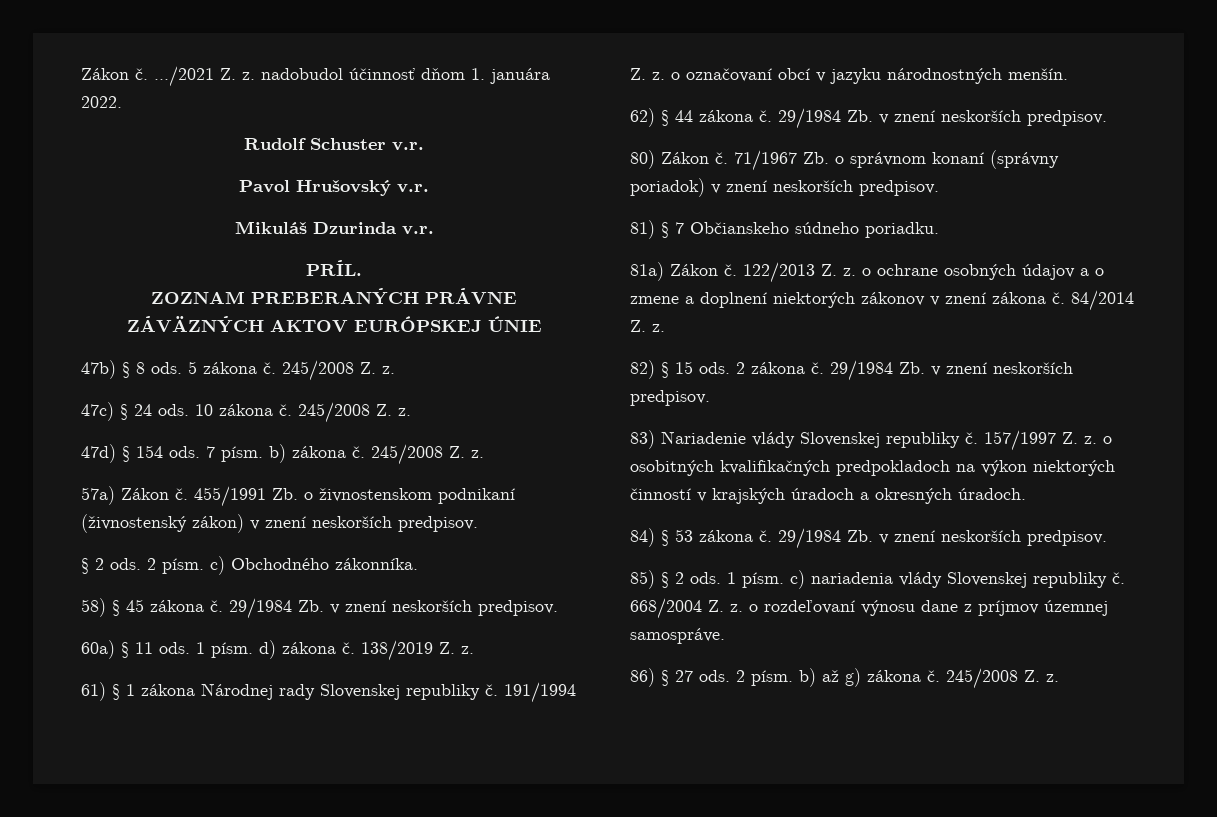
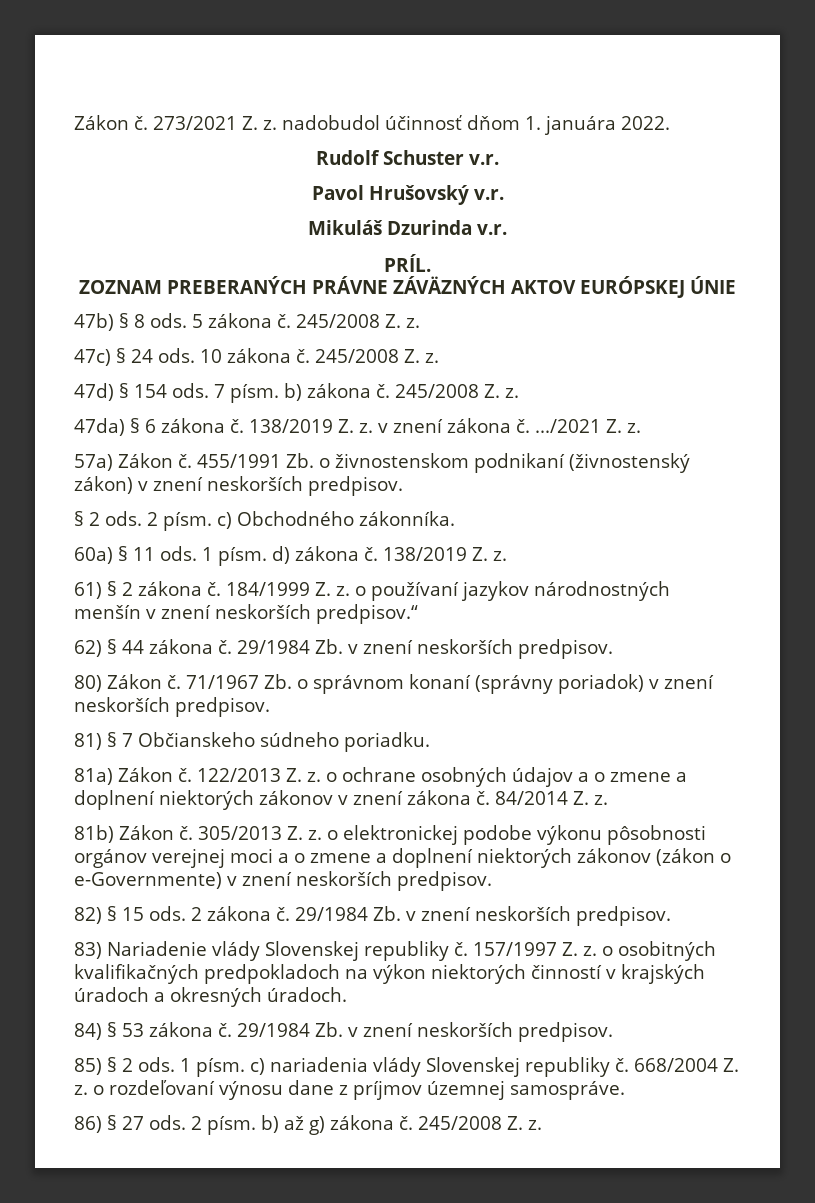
[81,66,214,87] Zákon č. .../2021 -> [74,115,237,130] Zákon č. 273/2021
(484, 454) none -> [74,418,641,436] // 47da) § 6 zákona č. 138/2019 Z. z. v znení zákona č. .../2021 Z. z.
[81,598,558,619] // 58) § 45 zákona č. 29/1984 Zb. v znení neskorších predpisov. -> (455, 518) none
[126,682,576,703] [630,68,1068,84] 1 zákona Národnej rady Slovenskej republiky č. 191/1994 Z. z. o označovaní obcí v jazyku národnostných menšín. -> [122,581,670,601] [74,604,418,624] 2 zákona č. 184/1999 Z. z. o používaní jazykov národnostných menšín v znení neskorších predpisov.“
(665, 328) none -> [74,825,706,845] [74,848,731,868] [74,871,492,891] // 81b) Zákon č. 305/2013 Z. z. o elektronickej podobe výkonu pôsobnosti orgánov verejnej moci a o zmene a doplnení niektorých zákonov (zákon o e-Governmente) v znení neskorších predpisov.

